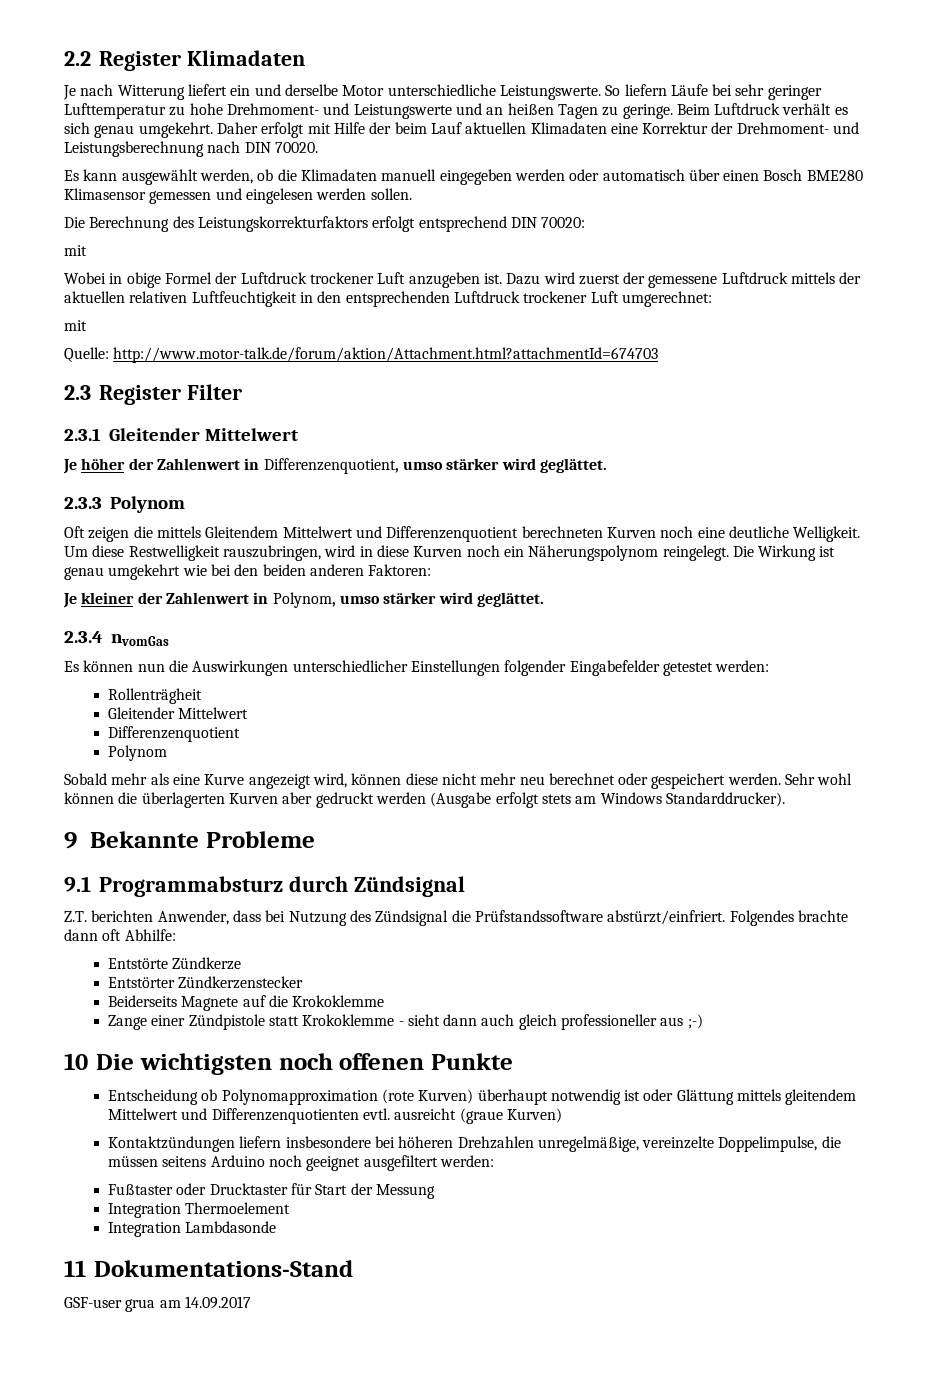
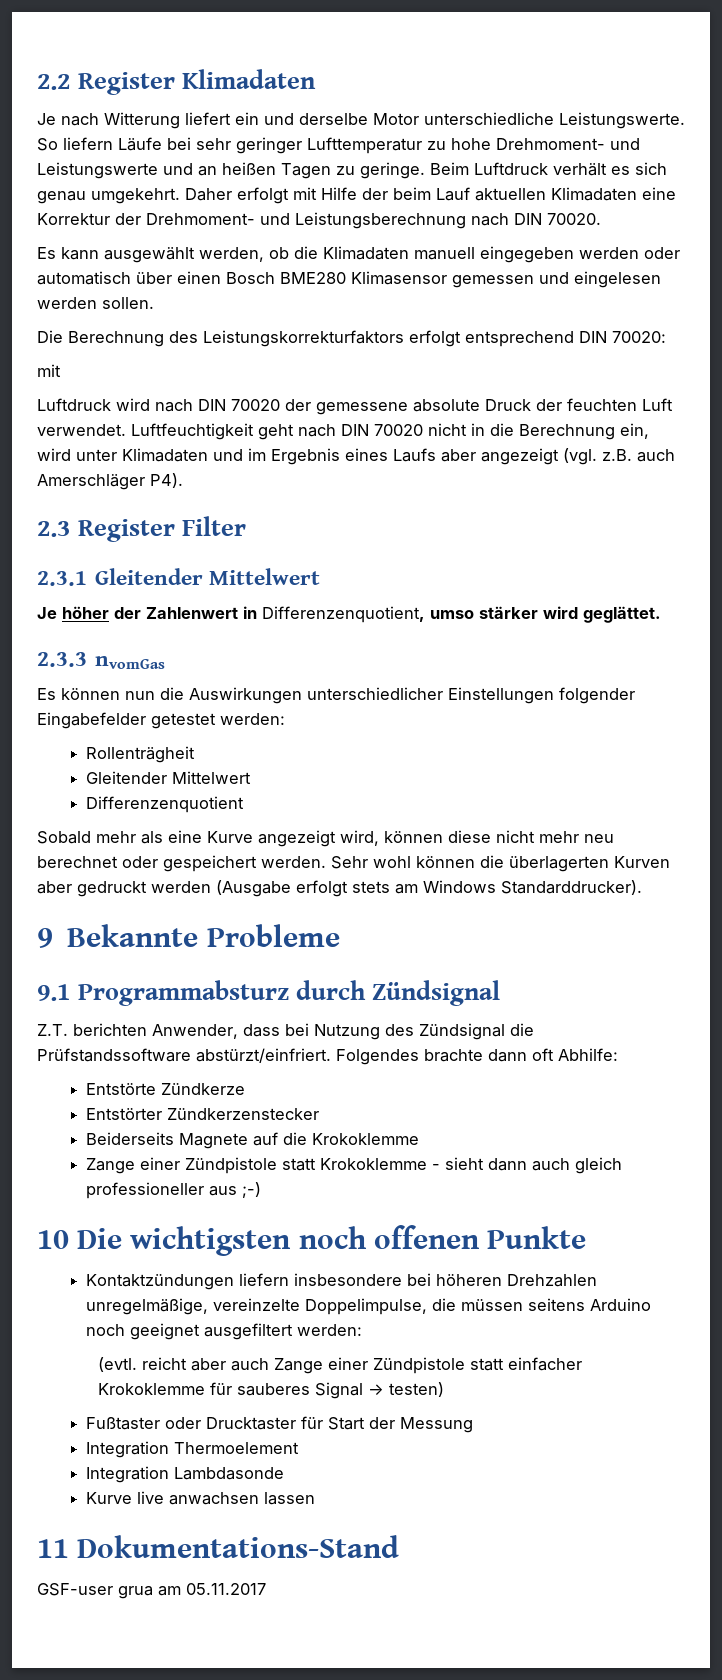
[64,272,862,288] [64,291,712,307] [64,320,87,331] [64,347,659,363] Wobei in obige Formel der Luftdruck trockener Luft anzugeben ist. Dazu wird zuerst der gemessene Luftdruck mittels der aktuellen relativen Luftfeuchtigkeit in den entsprechenden Luftdruck trockener Luft umgerechnet: // mit // Quelle: http://www.motor-talk.de/forum/aktion/Attachment.html?attachmentId=674703 -> [37,398,673,415] [37,423,649,440] [37,448,675,465] [37,473,183,490] Luftdruck wird nach DIN 70020 der gemessene absolute Druck der feuchten Luft verwendet. Luftfeuchtigkeit geht nach DIN 70020 nicht in die Berechnung ein, wird unter Klimadaten und im Ergebnis eines Laufs aber angezeigt (vgl. z.B. auch Amerschläger P4).
[110,496,185,513] [64,526,861,542] [64,545,836,561] [64,564,432,580] [63,592,544,608] [64,631,103,643] Polynom // Oft zeigen die mittels Gleitendem Mittelwert und Differenzenquotient berechneten Kurven noch eine deutliche Welligkeit. Um diese Restwelligkeit rauszubringen, wird in diese Kurven noch ein Näherungspolynom reingelegt. Die Wirkung ist genau umgekehrt wie bei den beiden anderen Faktoren: // Je kleiner der Zahlenwert in Polynom, umso stärker wird geglättet. // 2.3.4 -> (87, 659) none
[107,745,167,761] // Polynom -> (244, 804) none
[107,1089,857,1105] [107,1108,562,1124] // Entscheidung ob Polynomapproximation (rote Kurven) überhaupt notwendig ist oder Glättung mittels gleitendem Mittelwert und Differenzenquotienten evtl. ausreicht (graue Kurven) -> (587, 1237) none
(494, 1161) none -> [97,1357,582,1374] [97,1382,444,1399] // (evtl. reicht aber auch Zange einer Zündpistole statt einfacher Krokoklemme für sauberes Signal → testen)
(277, 1227) none -> [85,1491,315,1505] // Kurve live anwachsen lassen
[184,1296,251,1309] 14.09.2017 -> [186,1583,266,1595] 05.11.2017

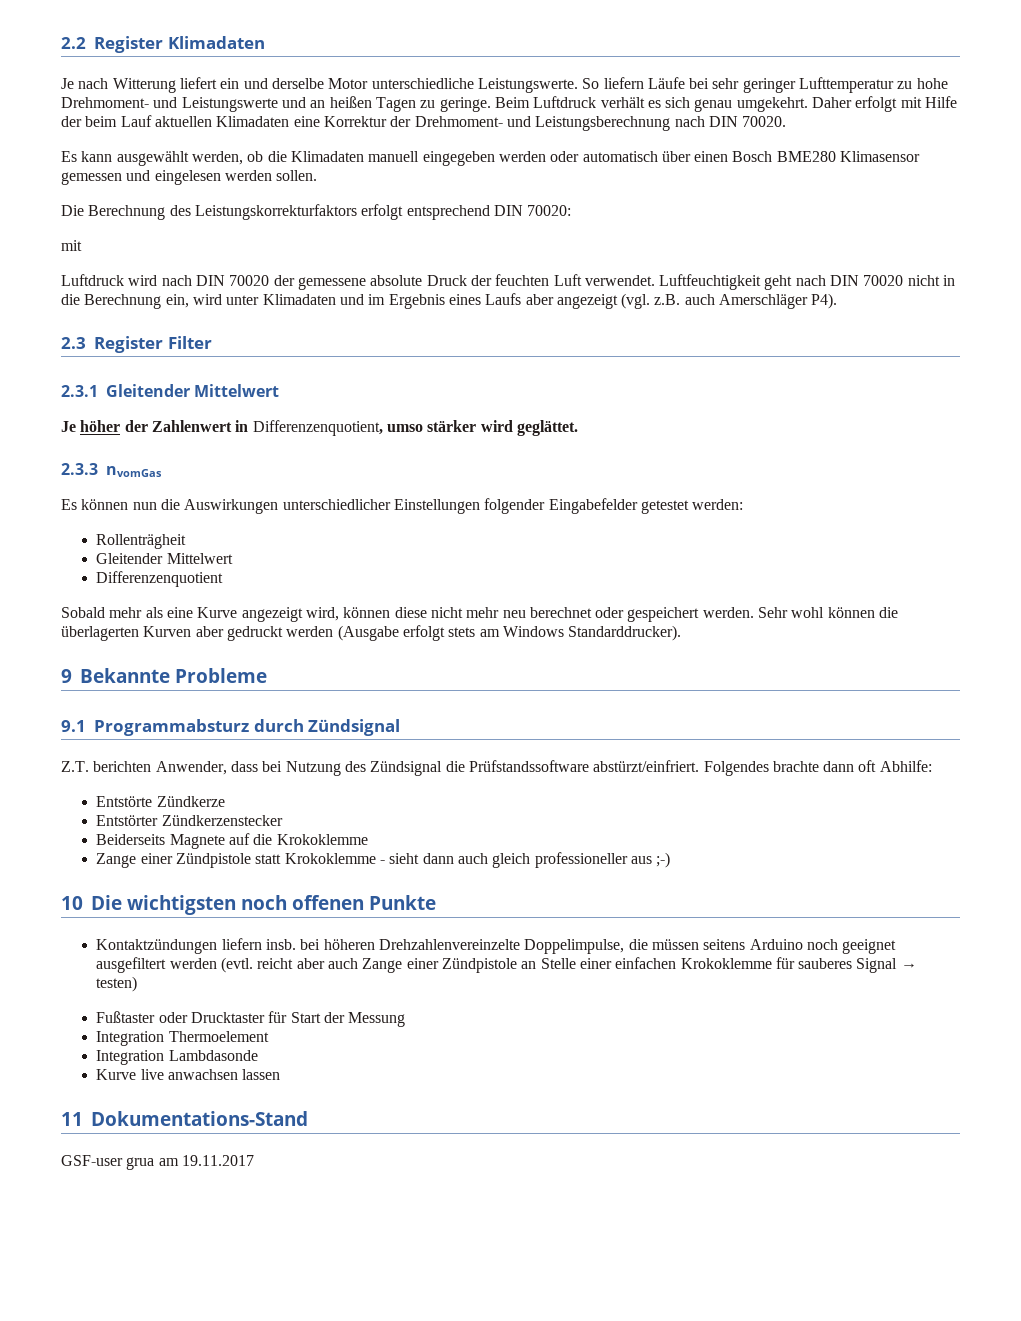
[293,1273,402,1286] insbesondere -> [265,939,296,950] insb.
[506,1274,597,1287] [85,1298,300,1315] Drehzahlen unregelmäßige, vereinzelte -> [378,939,520,950] Drehzahlenvereinzelte
[296,1324,362,1336] werden: // -> [169,958,217,969] werden
[469,1357,582,1371] statt einfacher -> [521,957,677,969] an Stelle einer einfachen
[186,1583,266,1595] 05.11.2017 -> [181,1155,254,1166] 19.11.2017

